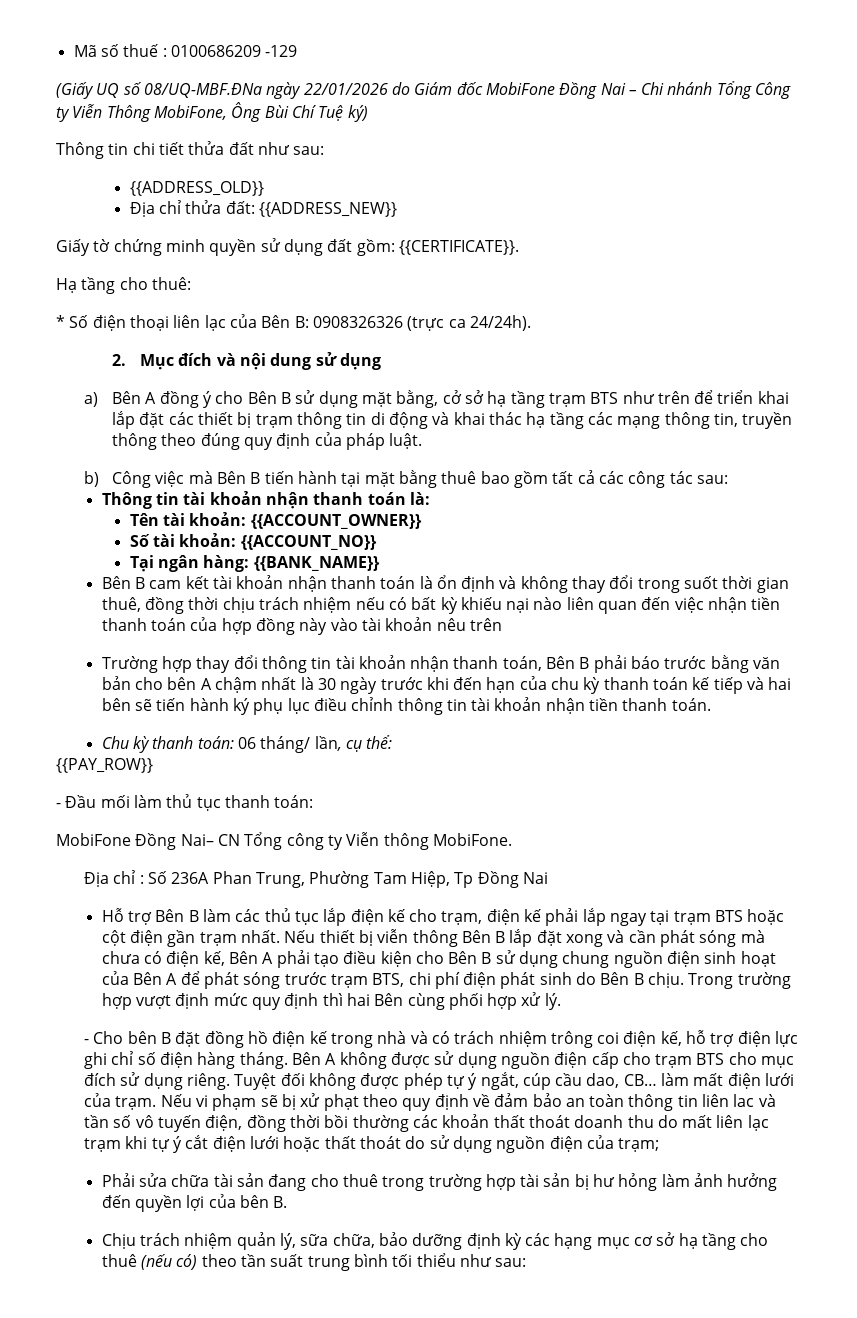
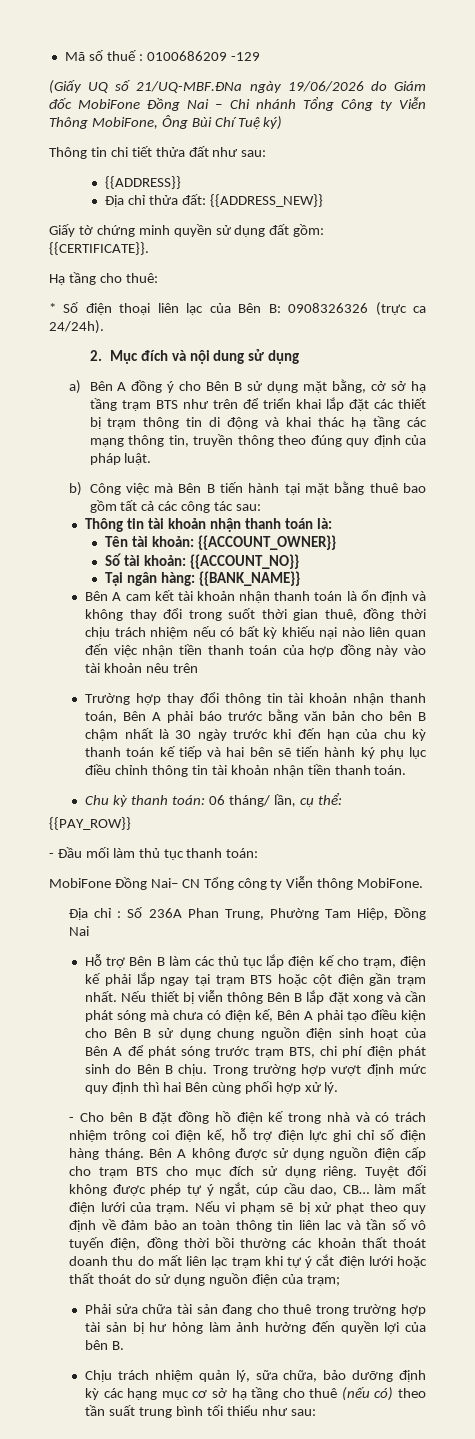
[143,82,388,99] 08/UQ-MBF.ĐNa ngày 22/01/2026 -> [136,81,364,93] 21/UQ-MBF.ĐNa ngày 19/06/2026
[129,181,264,196] {{ADDRESS_OLD}} -> [105,176,182,189] {{ADDRESS}}
[134,577,145,589] B -> [112,592,122,601] A
[579,657,590,669] B -> [152,712,162,721] A
[200,678,212,690] A -> [418,712,427,721] B
[454,872,474,888] Tp -> (388, 914) none

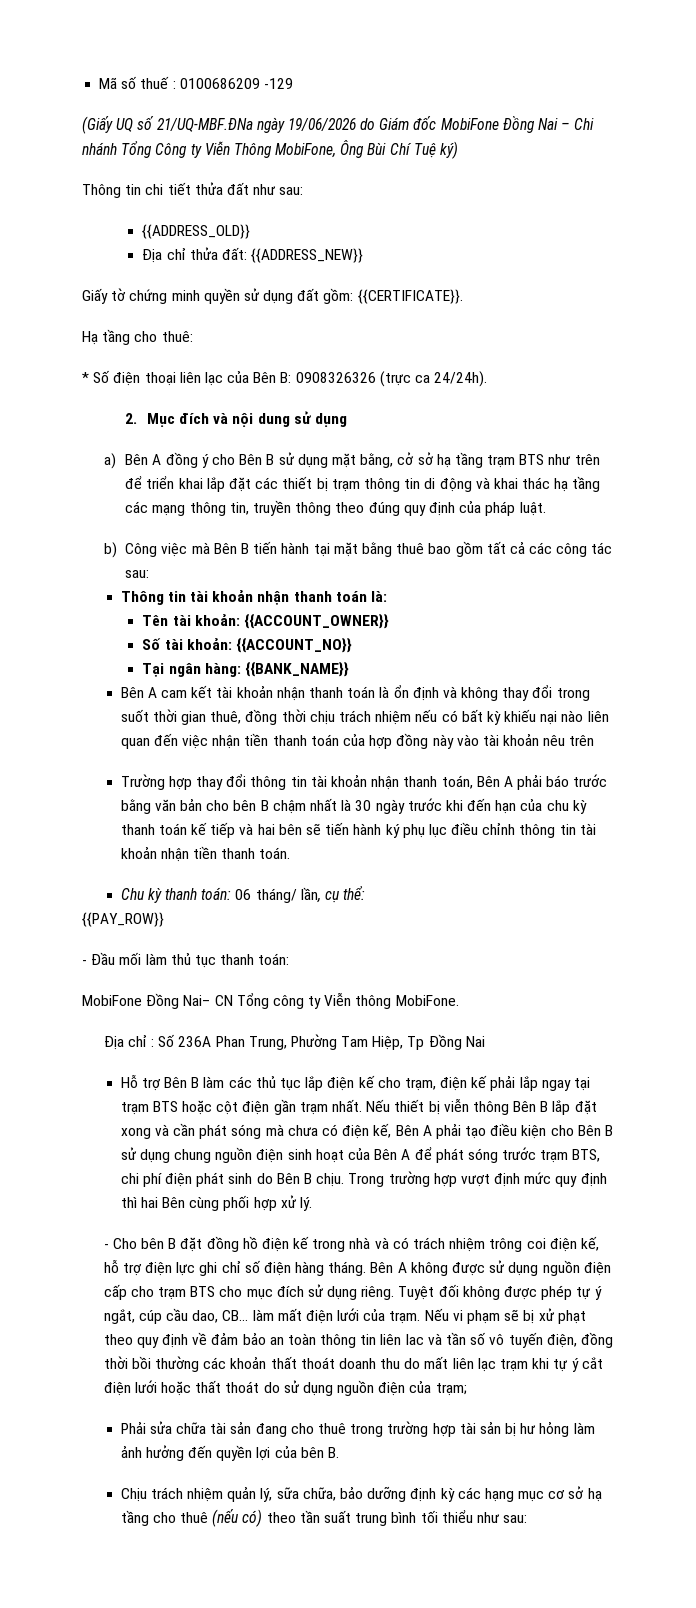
[105,176,182,189] {{ADDRESS}} -> [142,224,251,239] {{ADDRESS_OLD}}
(388, 914) none -> [407,1036,425,1050] Tp

